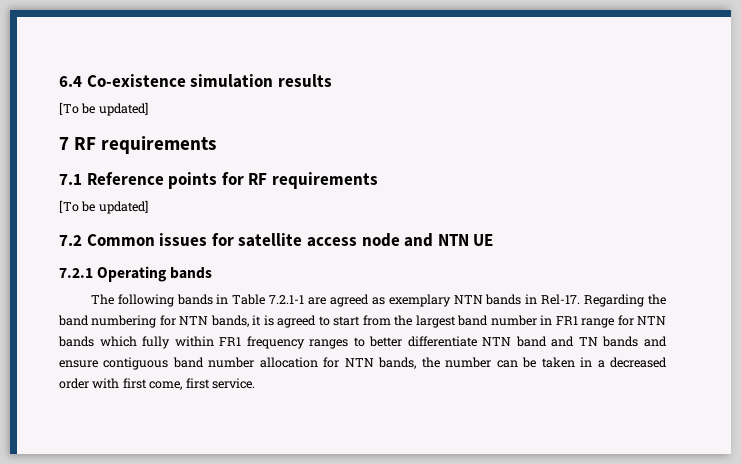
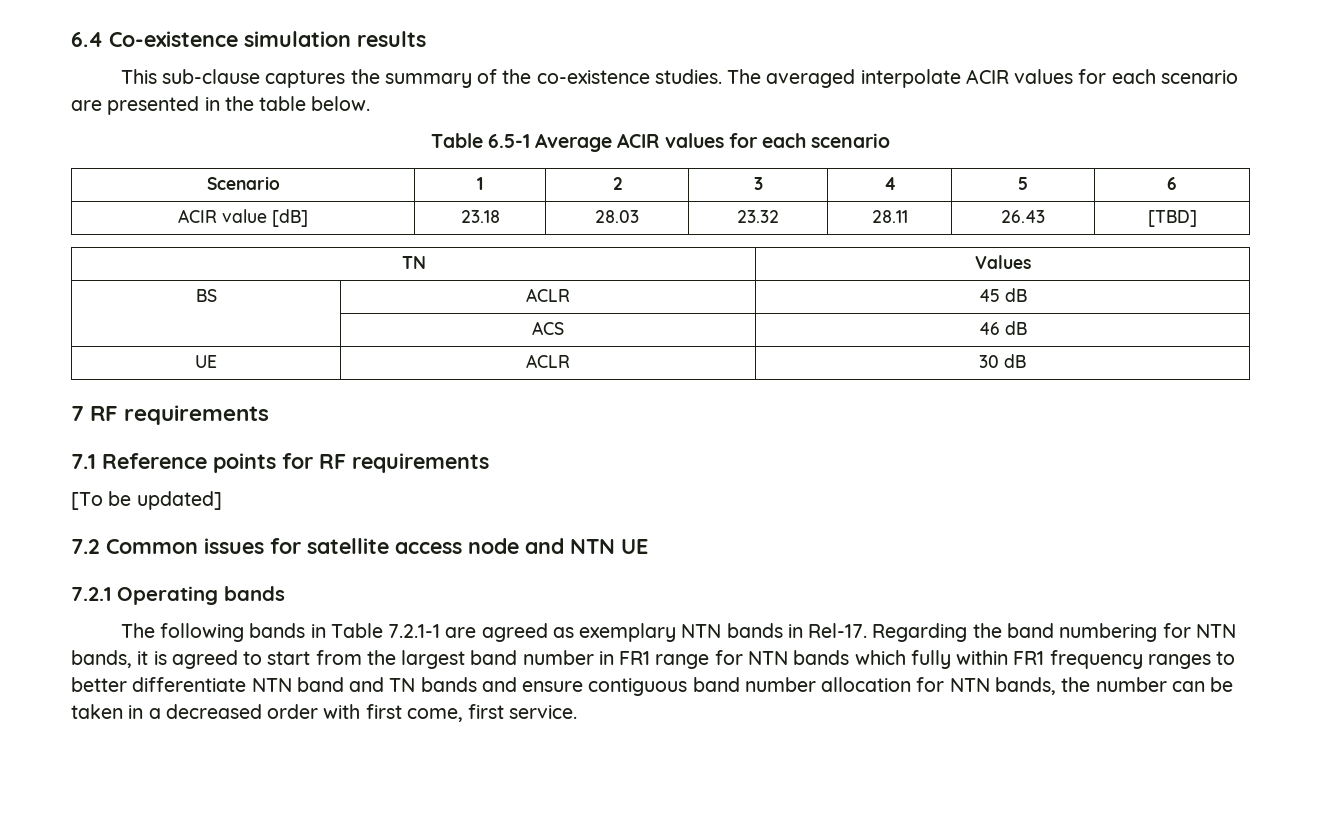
[59,102,148,116] [To be updated] -> [120,69,1238,88] [71,96,371,115] [430,133,891,152] [206,176,280,190] [477,177,483,190] [612,177,622,190] [753,177,763,190] [883,177,896,190] [1018,177,1028,190] [1167,177,1177,190] [178,209,308,227] [460,210,500,223] [595,210,639,223] [737,210,779,223] [871,210,908,223] [1001,210,1045,223] [1147,210,1197,227] [401,256,426,269] [974,255,1031,269] [195,289,217,302] [526,288,570,302] [978,288,1027,302] [532,321,564,335] [978,321,1027,335] [195,355,217,368] [526,354,570,368] [979,354,1026,368] This sub-clause captures the summary of the co-existence studies. The averaged interpolate ACIR values for each scenario are presented in the table below. // Table 6.5-1 Average ACIR values for each scenario // Scenario | 1 | 2 | 3 | 4 | 5 | 6 // ACIR value [dB] | 23.18 | 28.03 | 23.32 | 28.11 | 26.43 | [TBD] // TN | Values // BS | ACLR | 45 dB // | ACS | 46 dB // UE | ACLR | 30 dB

